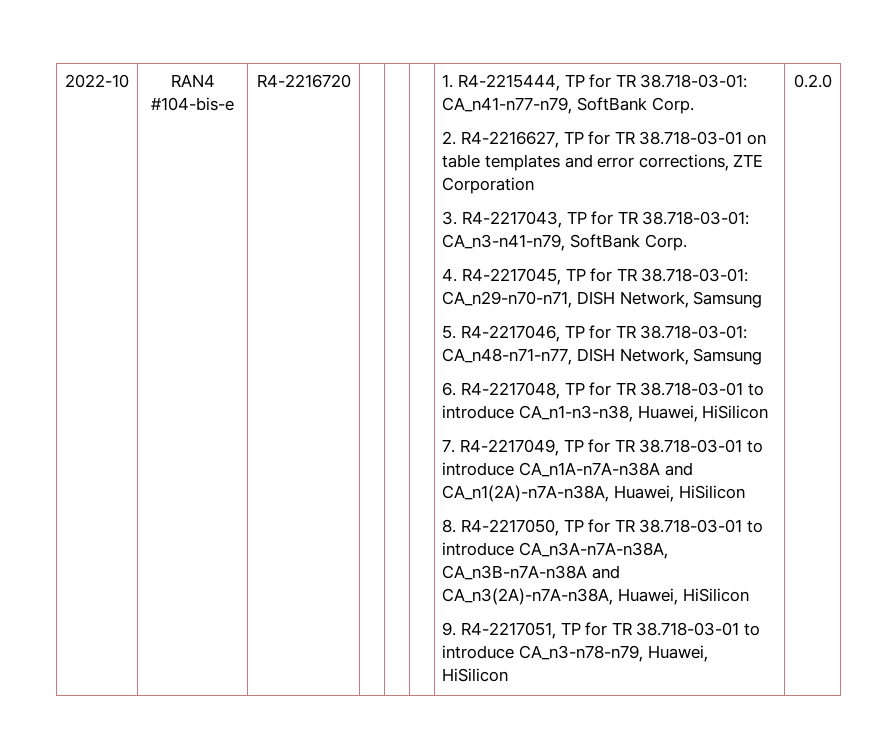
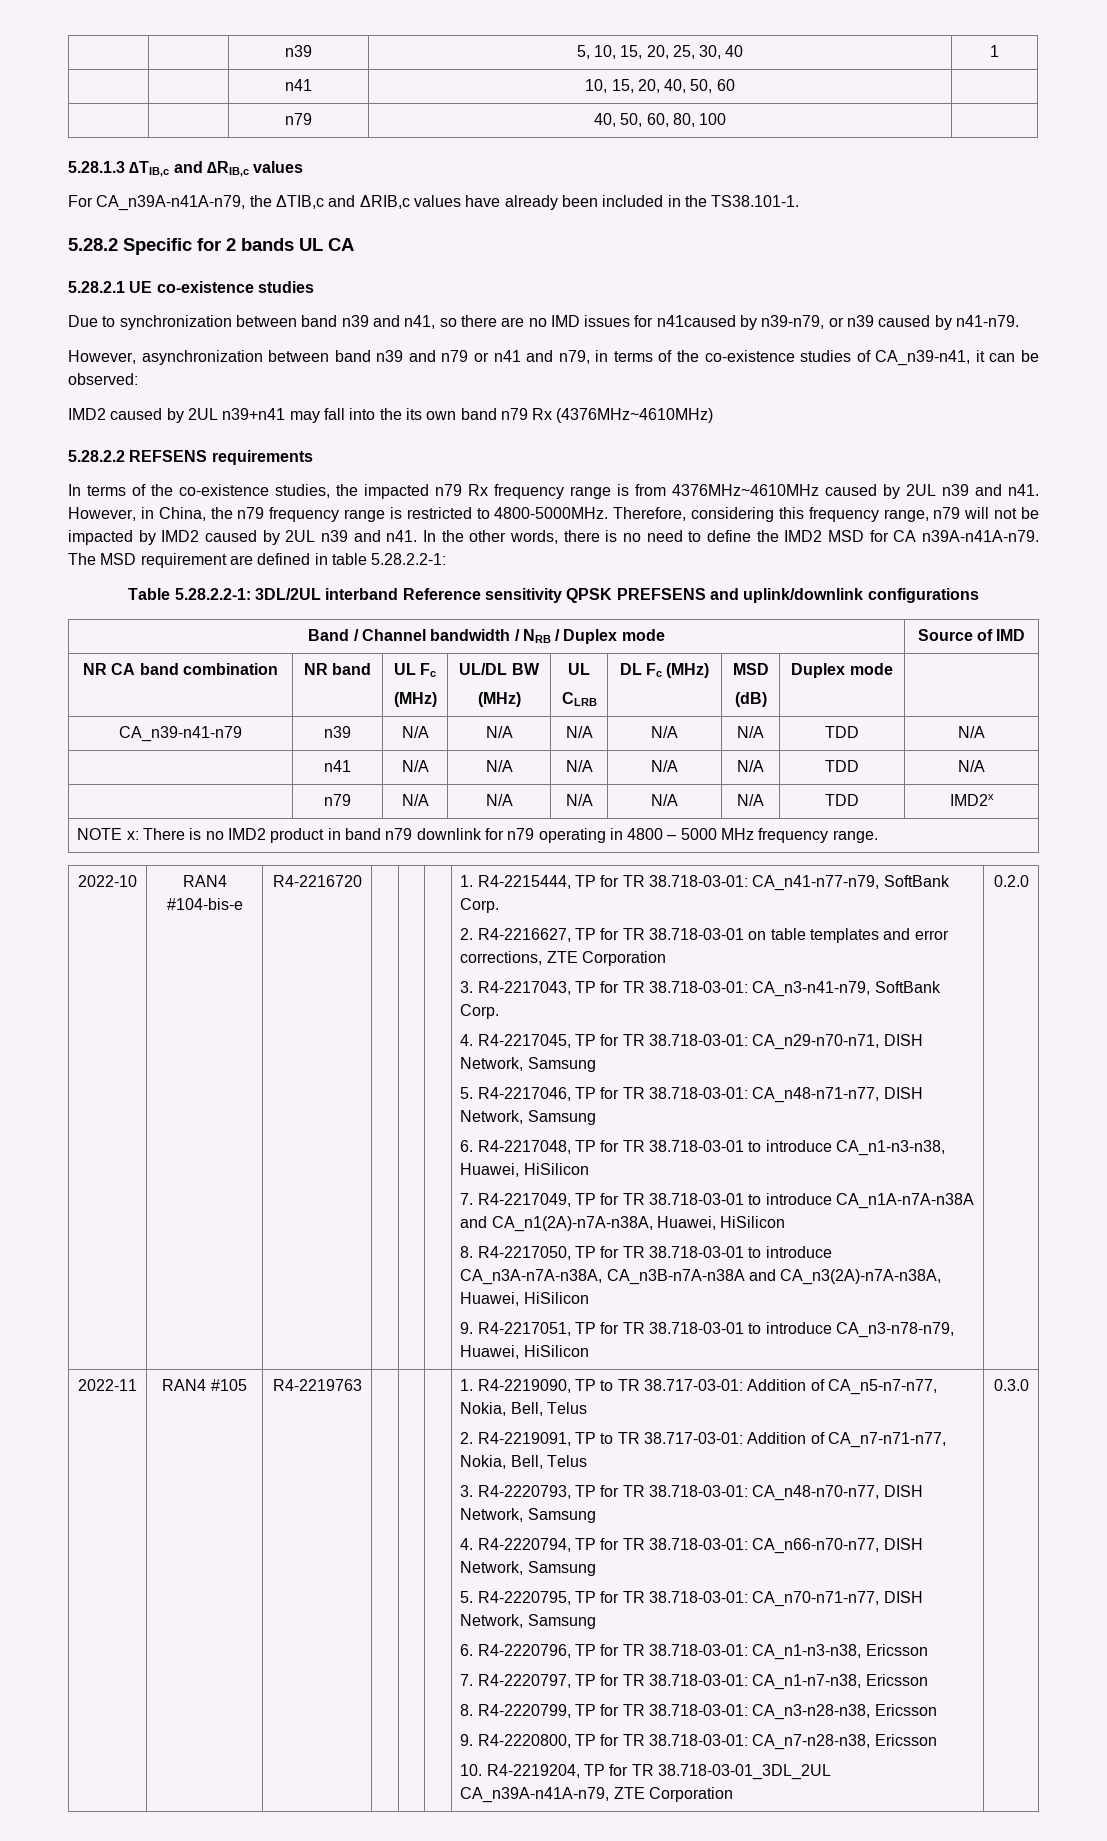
(65, 81) none -> [285,45,312,57] [576,45,744,59] [990,45,999,57] [285,79,312,91] [585,79,735,93] [285,113,312,125] [593,113,727,127] [68,161,304,177] [68,195,800,211] [68,238,354,255] [68,281,314,293] [68,315,1020,330] [68,350,1039,366] [68,373,138,385] [68,408,714,423] [68,450,313,465] [68,484,1039,499] [68,507,1040,522] [68,530,1039,545] [68,553,447,568] [128,588,979,603] [308,629,665,644] [917,629,1026,641] [83,663,278,675] [303,663,372,675] [393,663,437,677] [393,692,437,707] [459,663,540,675] [477,692,521,707] [568,663,590,675] [561,692,597,706] [619,663,710,678] [732,663,769,675] [734,692,767,707] [791,663,893,678] [119,726,242,742] [324,726,351,738] [401,726,429,738] [485,726,513,738] [565,726,593,738] [651,726,678,738] [737,726,764,738] [825,726,859,738] [958,726,985,738] [324,760,351,772] [401,760,429,772] [485,760,513,772] [565,760,593,772] [651,760,678,772] [737,760,764,772] [825,760,859,772] [958,760,985,772] [324,794,351,806] [401,794,429,806] [485,794,513,806] [565,794,593,806] [651,794,678,806] [737,794,764,806] [825,794,859,806] [949,794,994,806] [77,828,878,843] | | n39 | 5, 10, 15, 20, 25, 30, 40 | 1 // | | n41 | 10, 15, 20, 40, 50, 60 | // | | n79 | 40, 50, 60, 80, 100 | // 5.28.1.3 ∆TIB,c and ∆RIB,c values // For CA_n39A-n41A-n79, the ΔTIB,c and ΔRIB,c values have already been included in the TS38.101-1. // 5.28.2 Specific for 2 bands UL CA // 5.28.2.1 UE co-existence studies // Due to synchronization between band n39 and n41, so there are no IMD issues for n41caused by n39-n79, or n39 caused by n41-n79. // However, asynchronization between band n39 and n79 or n41 and n79, in terms of the co-existence studies of CA_n39-n41, it can be observed: // IMD2 caused by 2UL n39+n41 may fall into the its own band n79 Rx (4376MHz~4610MHz) // 5.28.2.2 REFSENS requirements // In terms of the co-existence studies, the impacted n79 Rx frequency range is from 4376MHz~4610MHz caused by 2UL n39 and n41. However, in China, the n79 frequency range is restricted to 4800-5000MHz. Therefore, considering this frequency range, n79 will not be impacted by IMD2 caused by 2UL n39 and n41. In the other words, there is no need to define the IMD2 MSD for CA n39A-n41A-n79. The MSD requirement are defined in table 5.28.2.2-1: // Table 5.28.2.2-1: 3DL/2UL interband Reference sensitivity QPSK PREFSENS and uplink/downlink configurations // Band / Channel bandwidth / NRB / Duplex mode | Source of IMD // NR CA band combination | NR band | UL Fc // (MHz) | UL/DL BW // (MHz) | UL // CLRB | DL Fc (MHz) | MSD // (dB) | Duplex mode | // CA_n39-n41-n79 | n39 | N/A | N/A | N/A | N/A | N/A | TDD | N/A // | n41 | N/A | N/A | N/A | N/A | N/A | TDD | N/A // | n79 | N/A | N/A | N/A | N/A | N/A | TDD | IMD2x // NOTE x: There is no IMD2 product in band n79 downlink for n79 operating in 4800 – 5000 MHz frequency range. //
(832, 81) none -> [78,1379,137,1391] [162,1379,247,1391] [272,1379,362,1391] [460,1379,937,1395] [460,1402,588,1416] [460,1432,946,1448] [460,1455,588,1469] [460,1485,923,1501] [460,1508,596,1523] [460,1538,923,1554] [460,1561,596,1576] [460,1591,923,1607] [460,1614,596,1629] [460,1644,928,1660] [460,1674,928,1690] [460,1704,937,1720] [460,1734,937,1750] [460,1764,831,1780] [460,1787,734,1803] [993,1379,1029,1391] // 2022-11 | RAN4 #105 | R4-2219763 | | | | 1. R4-2219090, TP to TR 38.717-03-01: Addition of CA_n5-n7-n77, Nokia, Bell, Telus // 2. R4-2219091, TP to TR 38.717-03-01: Addition of CA_n7-n71-n77, Nokia, Bell, Telus // 3. R4-2220793, TP for TR 38.718-03-01: CA_n48-n70-n77, DISH Network, Samsung // 4. R4-2220794, TP for TR 38.718-03-01: CA_n66-n70-n77, DISH Network, Samsung // 5. R4-2220795, TP for TR 38.718-03-01: CA_n70-n71-n77, DISH Network, Samsung // 6. R4-2220796, TP for TR 38.718-03-01: CA_n1-n3-n38, Ericsson // 7. R4-2220797, TP for TR 38.718-03-01: CA_n1-n7-n38, Ericsson // 8. R4-2220799, TP for TR 38.718-03-01: CA_n3-n28-n38, Ericsson // 9. R4-2220800, TP for TR 38.718-03-01: CA_n7-n28-n38, Ericsson // 10. R4-2219204, TP for TR 38.718-03-01_3DL_2UL CA_n39A-n41A-n79, ZTE Corporation | 0.3.0

